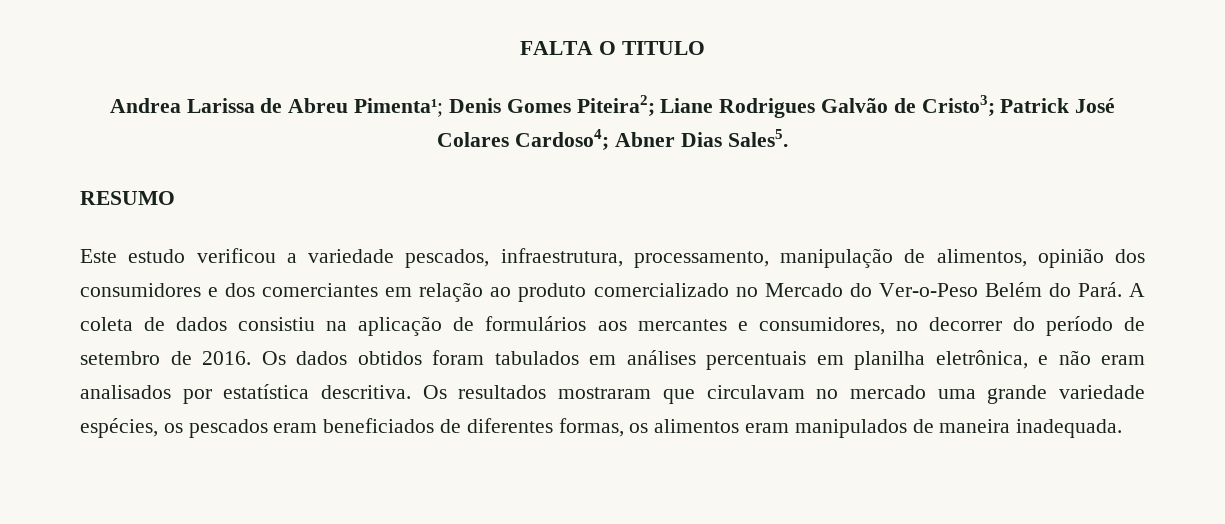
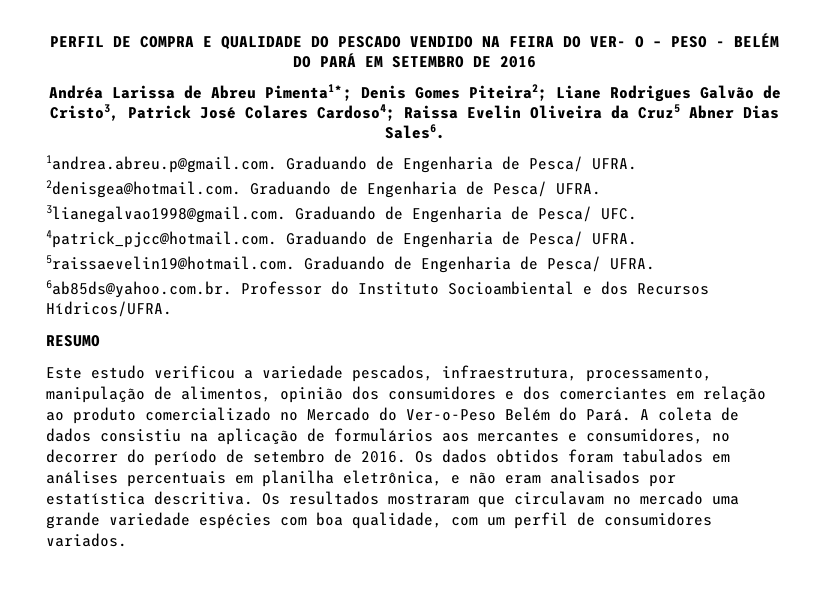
[520,41,705,55] [109,98,181,113] FALTA O TITULO // Andrea -> [50,33,779,49] [293,53,536,68] [48,85,103,99] PERFIL DE COMPRA E QUALIDADE DO PESCADO VENDIDO NA FEIRA DO VER- O – PESO - BELÉM DO PARÁ EM SETEMBRO DE 2016 // Andréa
[354,98,444,117] Pimenta¹; -> [264,84,352,101] Pimenta1*;
[921,95,995,116] Cristo3; -> [50,104,119,121] Cristo3,
[614,129,788,147] Abner Dias Sales5. -> [404,104,779,119] [384,124,445,139] [46,155,637,173] [46,180,601,198] [46,205,637,223] [46,230,637,248] [46,255,655,273] [46,280,709,298] [46,301,172,317] Raissa Evelin Oliveira da Cruz5 Abner Dias Sales6. // 1andrea.abreu.p@gmail.com. Graduando de Engenharia de Pesca/ UFRA. // 2denisgea@hotmail.com. Graduando de Engenharia de Pesca/ UFRA. // 3lianegalvao1998@gmail.com. Graduando de Engenharia de Pesca/ UFC. // 4patrick_pjcc@hotmail.com. Graduando de Engenharia de Pesca/ UFRA. // 5raissaevelin19@hotmail.com. Graduando de Engenharia de Pesca/ UFRA. // 6ab85ds@yahoo.com.br. Professor do Instituto Socioambiental e dos Recursos Hídricos/UFRA.
[80,418,1123,438] espécies, os pescados eram beneficiados de diferentes formas, os alimentos eram manipulados de maneira inadequada. -> [199,512,712,529] [46,533,127,547] espécies com boa qualidade, com um perfil de consumidores variados.

